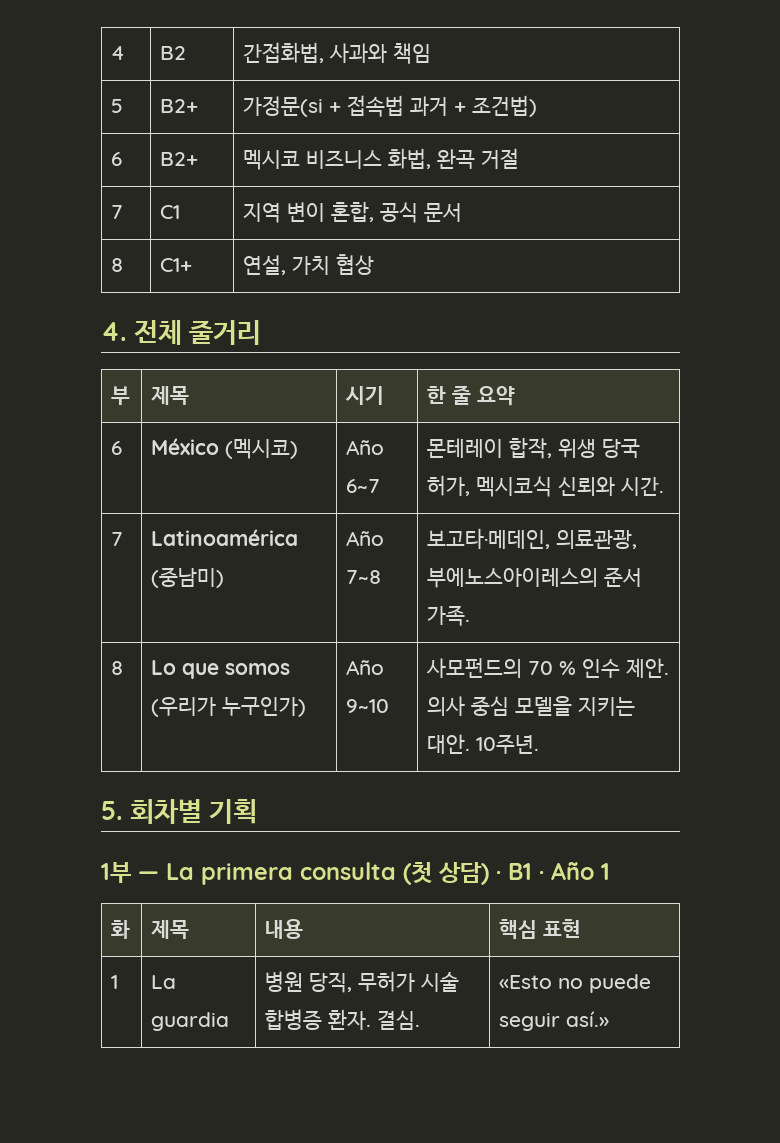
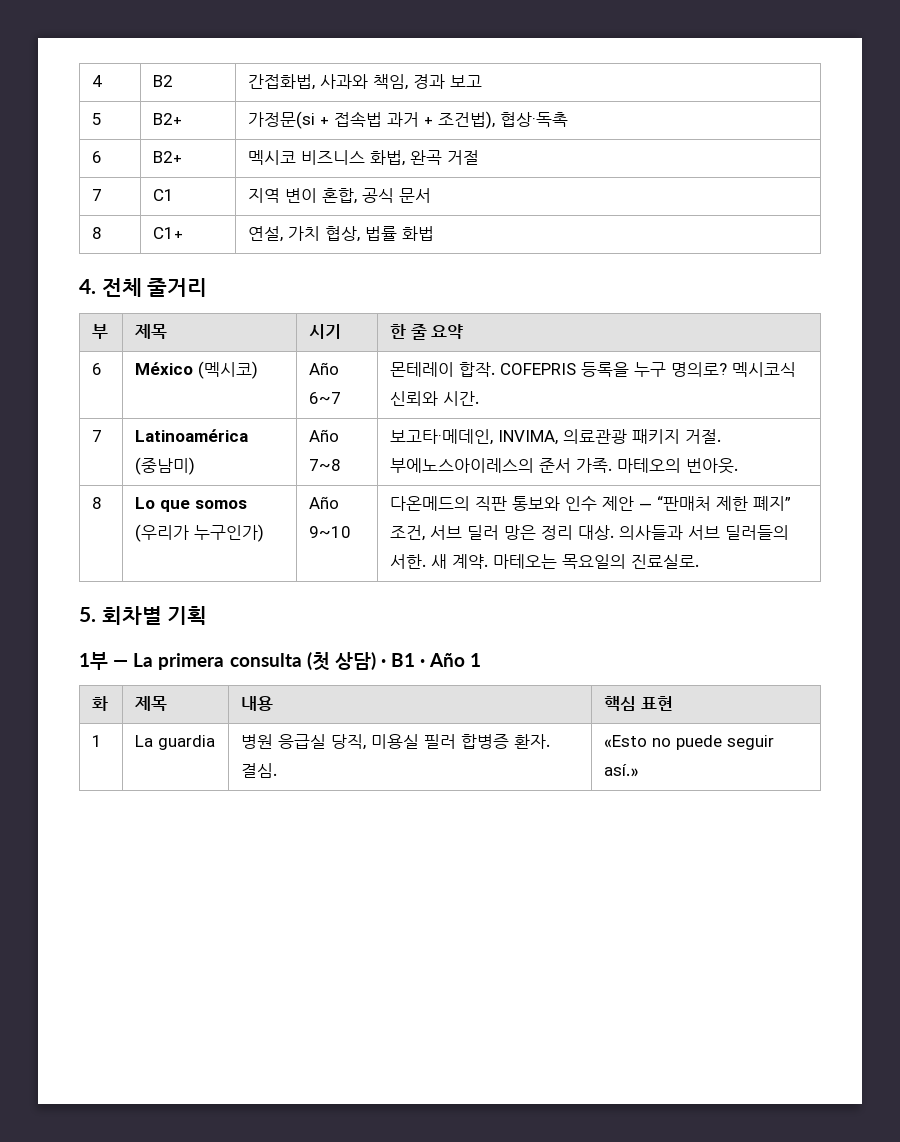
[393,43,432,64] 책임 -> [373,74,483,90] 책임, 경과 보고
[472,95,538,117] 조건법) -> [438,111,569,129] 조건법), 협상·독촉
[336,254,375,275] 협상 -> [325,226,435,242] 협상, 법률 화법
[509,437,641,459] [427,475,471,496] 합작, 위생 당국 허가, -> [459,362,728,377] 합작. COFEPRIS 등록을 누구 명의로?
[556,530,638,549] 의료관광, -> [498,429,722,445] INVIMA, 의료관광 패키지 거절.
(471, 615) none -> [617,458,739,474] 마테오의 번아웃.
[426,658,670,678] [427,696,636,716] [427,734,540,754] 사모펀드의 70 % 인수 제안. 의사 중심 모델을 지키는 대안. 10주년. -> [390,496,792,511] [390,525,790,541] [390,554,700,569] 다온메드의 직판 통보와 인수 제안 — “판매처 제한 폐지” 조건, 서브 딜러 망은 정리 대상. 의사들과 서브 딜러들의 서한. 새 계약. 마테오는 목요일의 진료실로.
[309,971,460,993] 당직, 무허가 시술 -> [278,734,457,750] 응급실 당직, 미용실 필러

